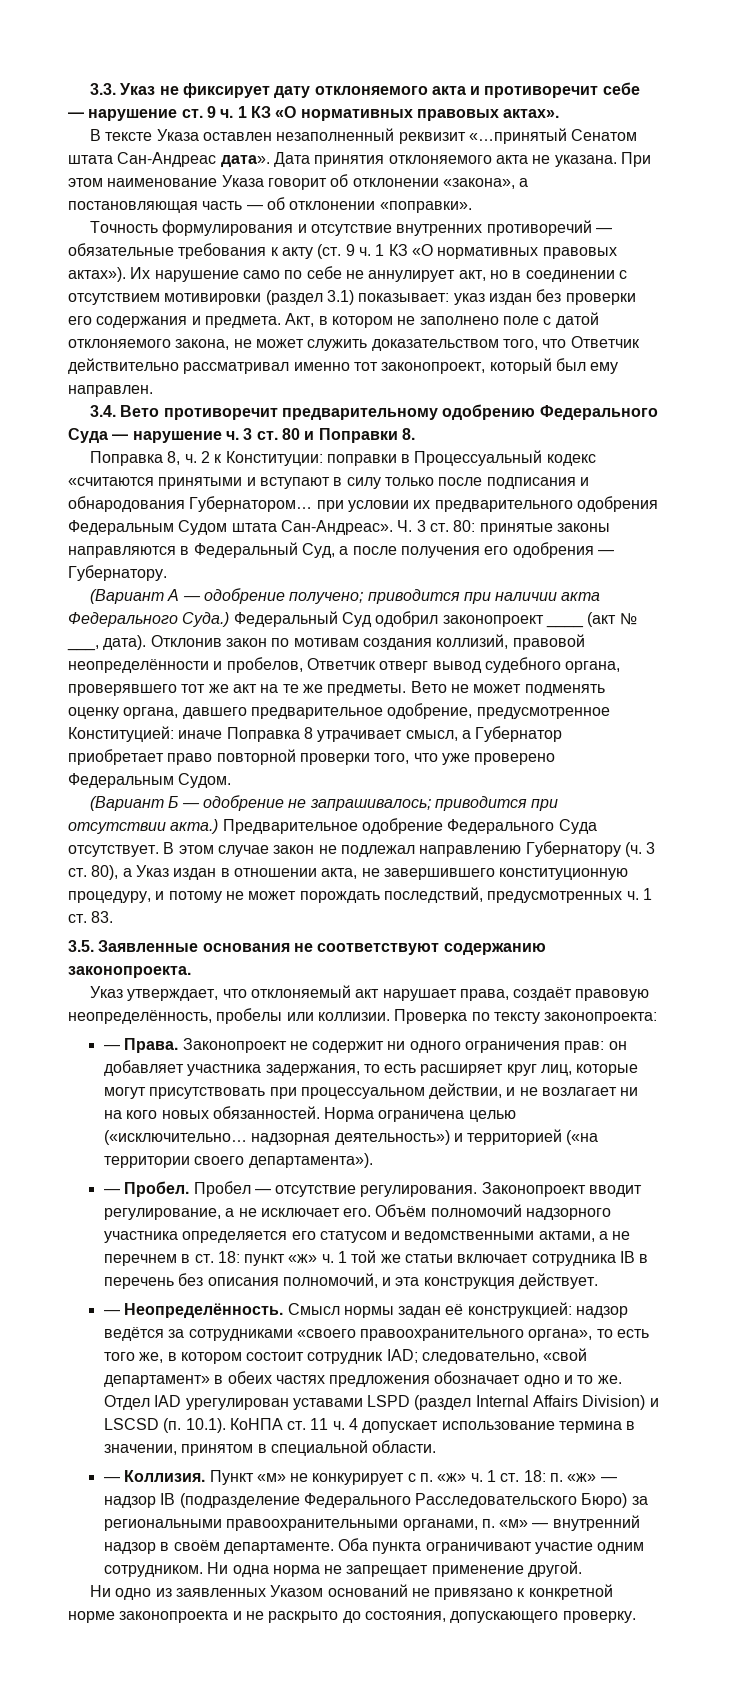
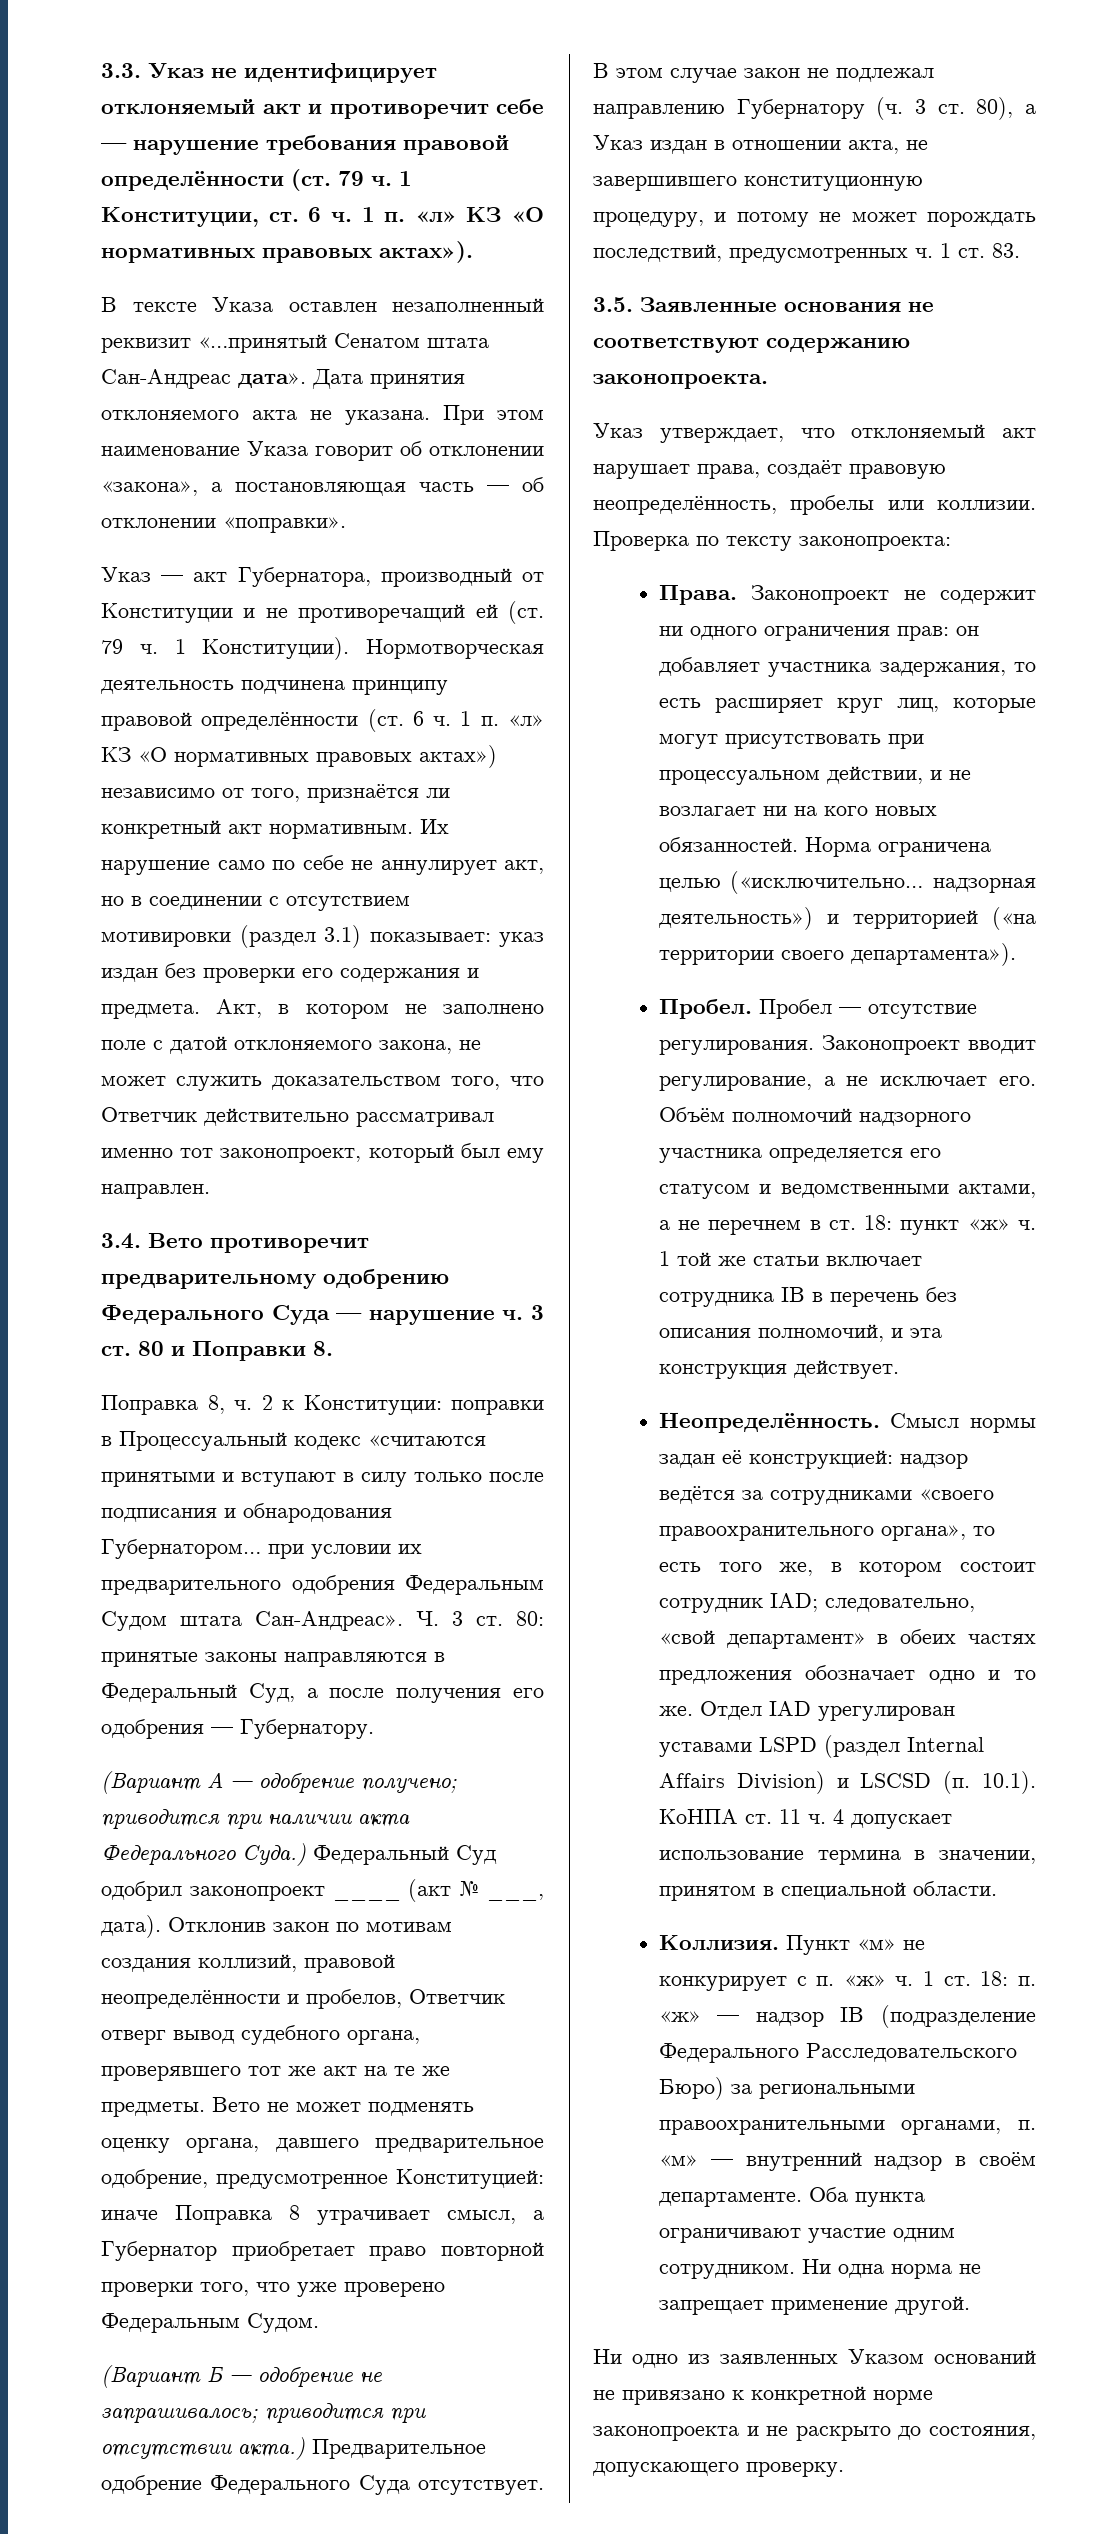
[182,83,466,98] фиксирует дату отклоняемого акта -> [244,63,437,83] [101,99,301,114] идентифицирует отклоняемый акт
[181,106,560,121] ст. 9 ч. 1 КЗ «О нормативных правовых актах». -> [266,135,509,155] [101,169,412,191] [101,207,544,227] [101,241,473,263] требования правовой определённости (ст. 79 ч. 1 Конституции, ст. 6 ч. 1 п. «л» КЗ «О нормативных правовых актах»).
[89,220,612,236] [68,243,617,259] [68,267,126,282] Точность формулирования и отсутствие внутренних противоречий — обязательные требования к акту (ст. 9 ч. 1 КЗ «О нормативных правовых актах»). -> [101,567,544,587] [101,601,544,624] [101,637,544,660] [101,680,448,695] [101,709,544,732] [101,745,497,768] [101,784,450,803] [101,820,413,839] Указ — акт Губернатора, производный от Конституции и не противоречащий ей (ст. 79 ч. 1 Конституции). Нормотворческая деятельность подчинена принципу правовой определённости (ст. 6 ч. 1 п. «л» КЗ «О нормативных правовых актах») независимо от того, признаётся ли конкретный акт нормативным.
[103,1045,120,1050] — -> (951, 543) none
[103,1189,120,1194] — -> (1016, 954) none
[103,1310,120,1315] — -> (899, 1369) none
[103,1477,120,1482] — -> (997, 1888) none

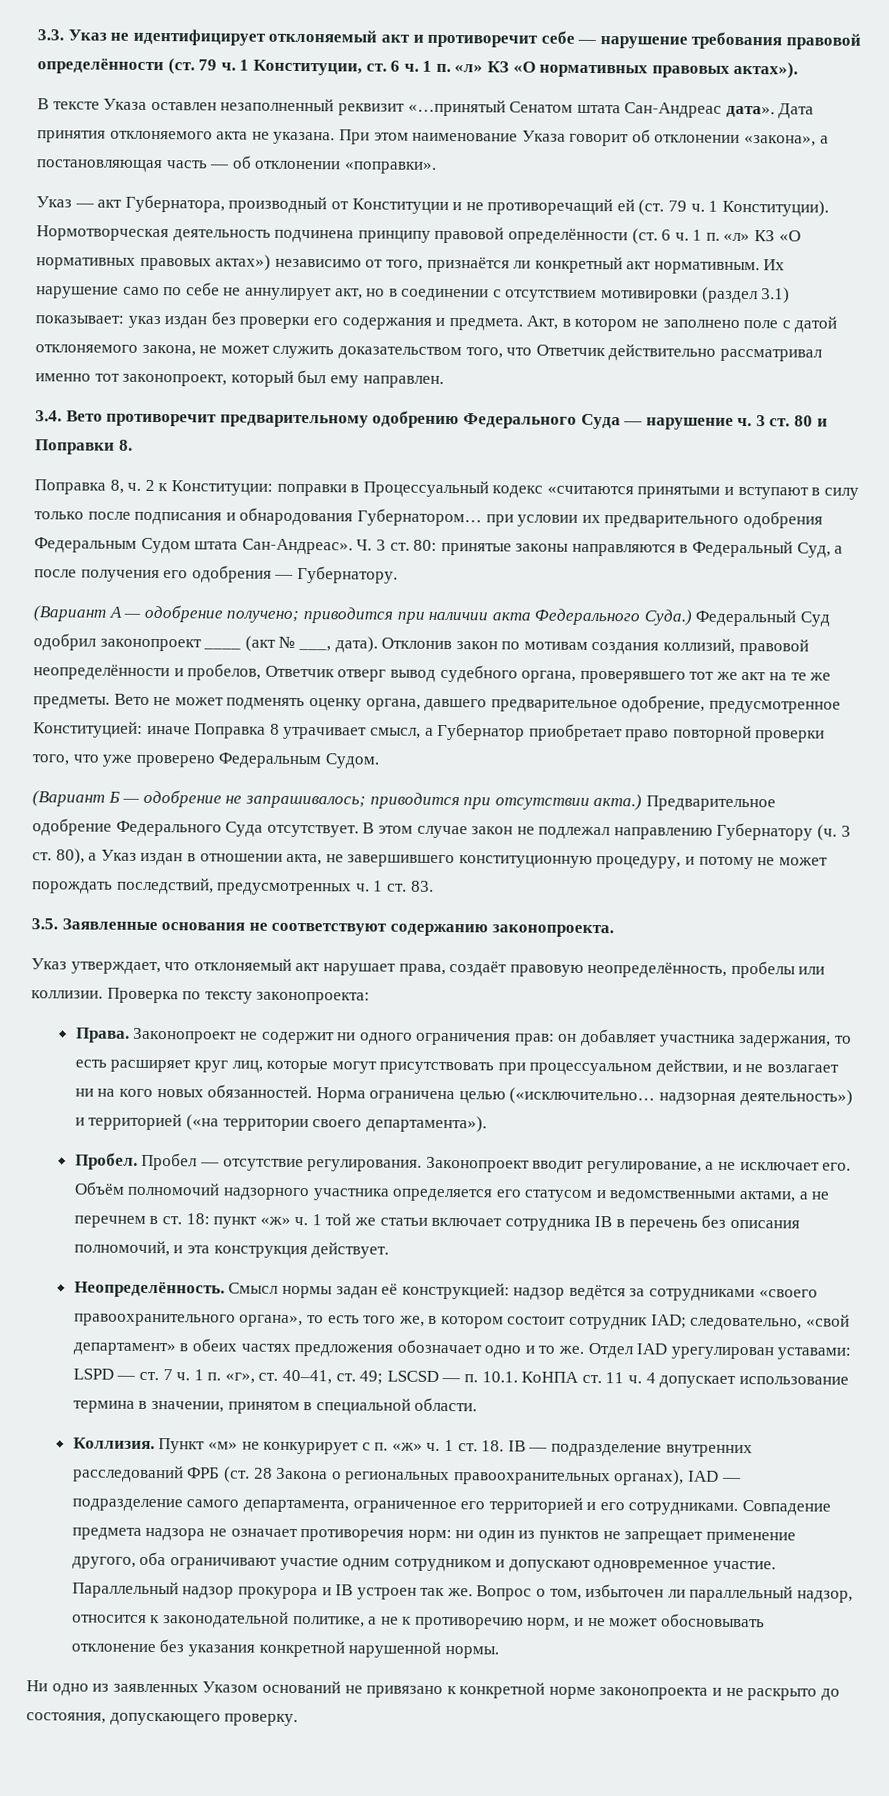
[658,1735,984,1758] [658,1771,1036,1794] уставами LSPD (раздел Internal Affairs Division) и LSCSD (п. 10.1). -> [777,1347,852,1360] [72,1368,518,1385] уставами: LSPD — ст. 7 ч. 1 п. «г», ст. 40–41, ст. 49; LSCSD — п. 10.1.
[980,1971,1036,1986] [658,2005,1036,2028] [658,2043,1017,2063] [658,2077,915,2100] [658,2120,1036,2135] [658,2152,1036,2171] [658,2187,925,2207] [658,2228,955,2243] [658,2259,981,2279] [658,2296,970,2315] 18: п. «ж» — надзор IB (подразделение Федерального Расследовательского Бюро) за региональными правоохранительными органами, п. «м» — внутренний надзор в своём департаменте. Оба пункта ограничивают участие одним сотрудником. Ни одна норма не запрещает применение другой. -> [481,1440,753,1458] [72,1465,742,1486] [71,1497,832,1516] [71,1527,796,1545] [71,1551,777,1574] [71,1581,853,1603] [71,1611,765,1630] [70,1639,499,1659] 18. IB — подразделение внутренних расследований ФРБ (ст. 28 Закона о региональных правоохранительных органах), IAD — подразделение самого департамента, ограниченное его территорией и его сотрудниками. Совпадение предмета надзора не означает противоречия норм: ни один из пунктов не запрещает применение другого, оба ограничивают участие одним сотрудником и допускают одновременное участие. Параллельный надзор прокурора и IB устроен так же. Вопрос о том, избыточен ли параллельный надзор, относится к законодательной политике, а не к противоречию норм, и не может обосновывать отклонение без указания конкретной нарушенной нормы.

